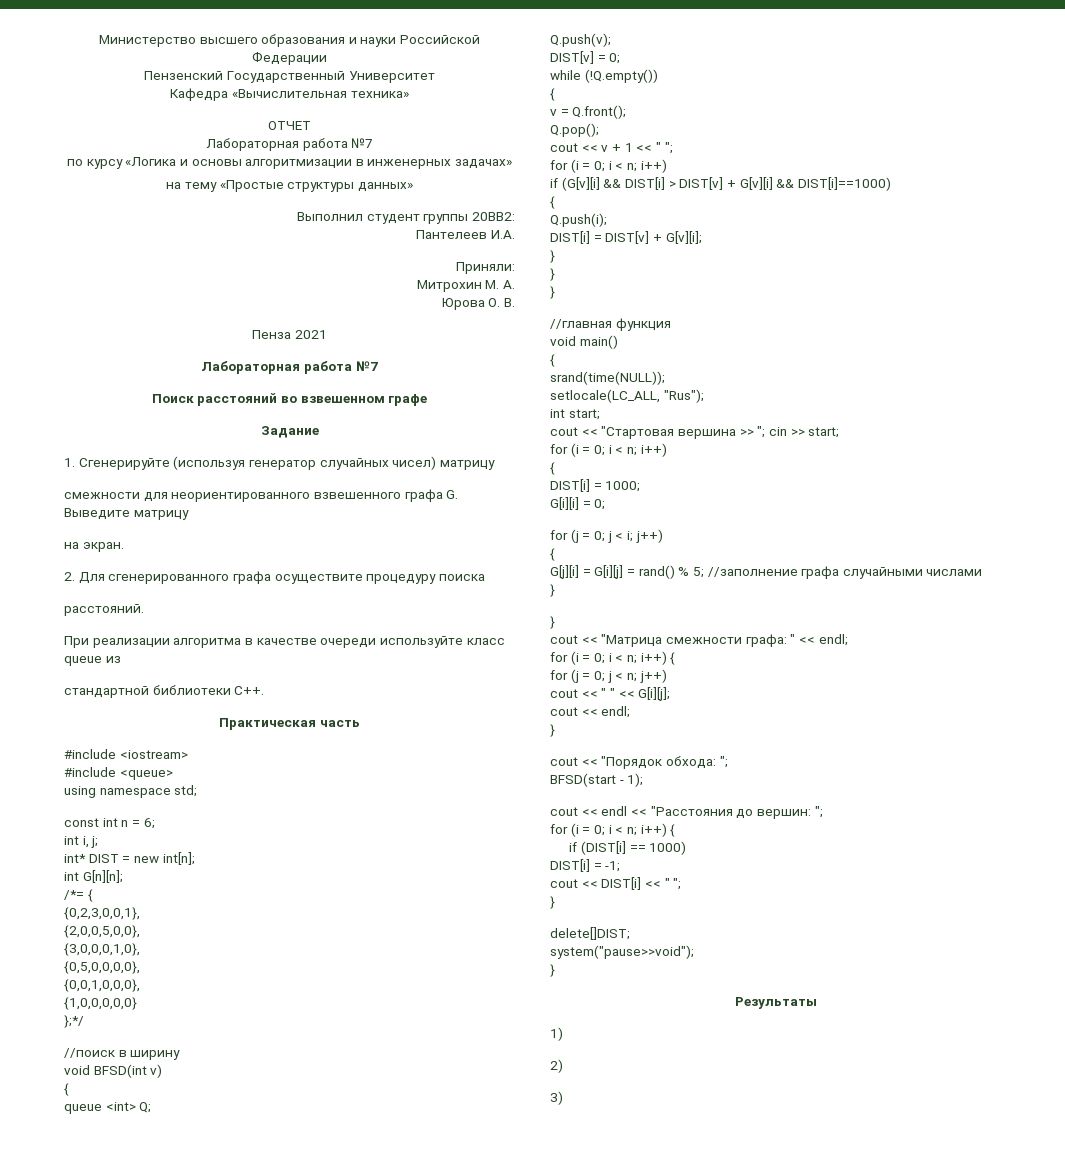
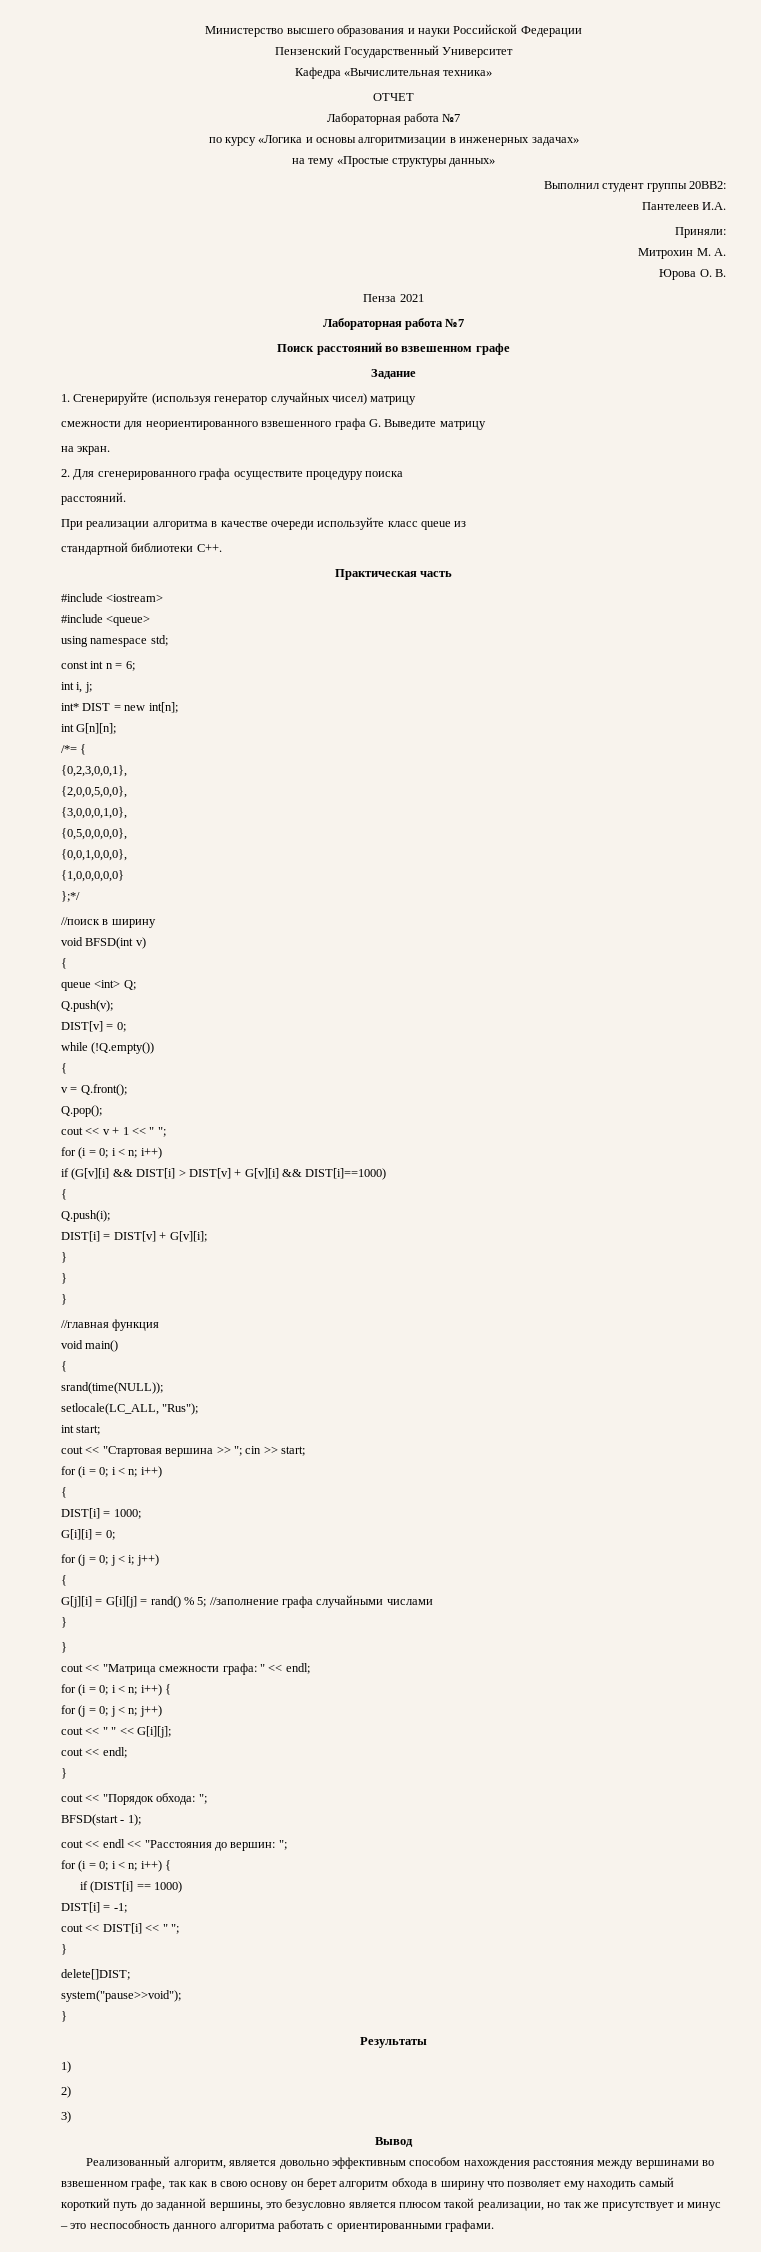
(563, 1098) none -> [375,2137,413,2147] [86,2156,715,2169] [61,2177,675,2190] [61,2198,721,2211] [60,2220,494,2232] // Вывод // Реализованный алгоритм, является довольно эффективным способом нахождения расстояния между вершинами во взвешенном графе, так как в свою основу он берет алгоритм обхода в ширину что позволяет ему находить самый короткий путь до заданной вершины, это безусловно является плюсом такой реализации, но так же присутствует и минус – это неспособность данного алгоритма работать с ориентированными графами.

